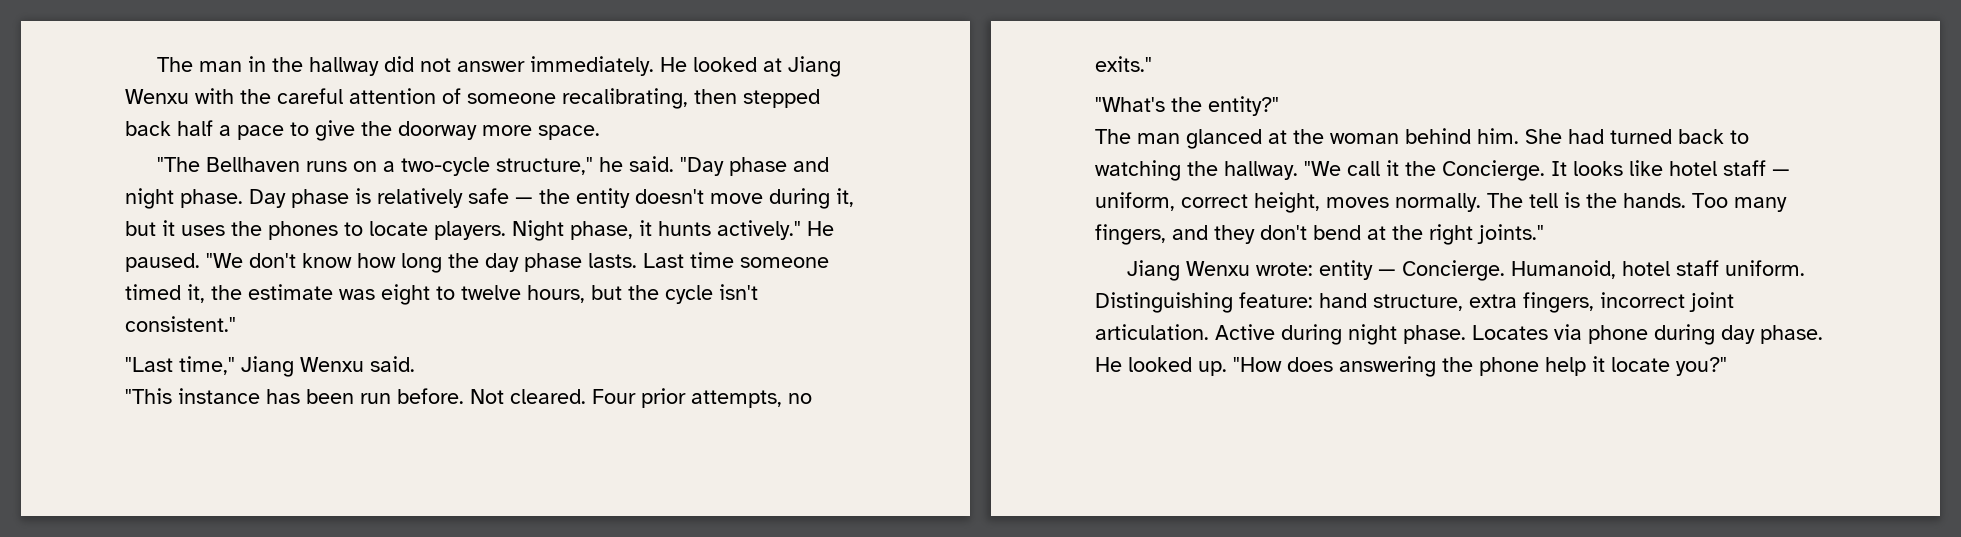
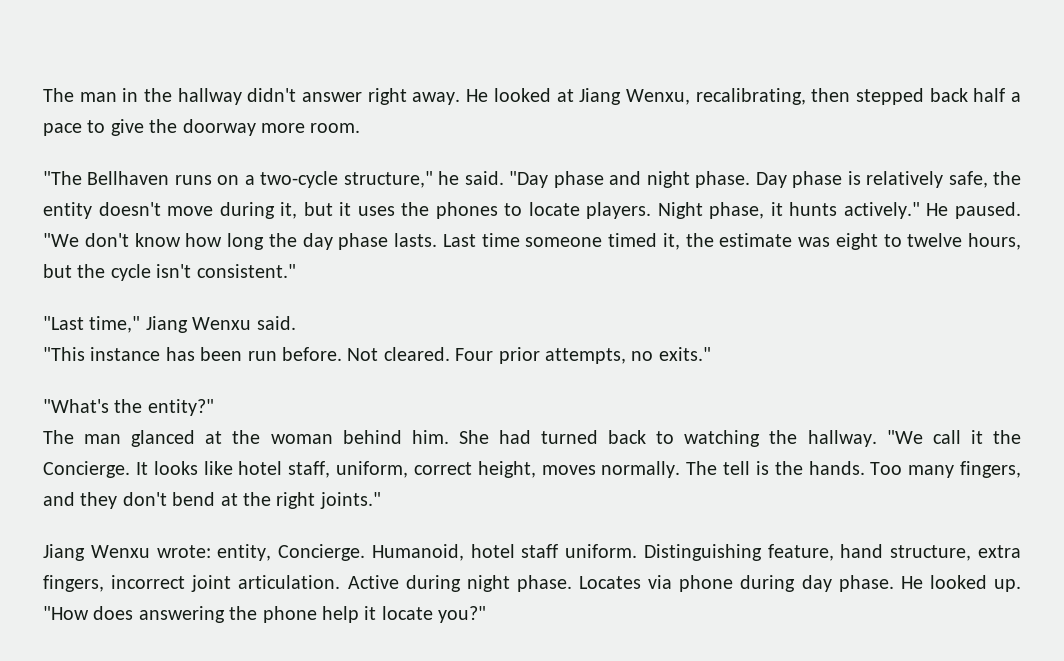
[384,56,842,77] [125,88,556,104] did not answer immediately. He looked at Jiang Wenxu with the careful attention of someone -> [247,88,690,105] didn't answer right away. He looked at Jiang Wenxu,
[538,125,600,140] space. -> [310,123,361,133] room.
[468,188,533,204] safe — -> [948,171,988,188] safe,
[1723,160,1790,176] staff — -> [288,461,331,478] staff,
[1319,260,1397,280] entity — -> [217,544,272,561] entity,
[1239,292,1313,308] feature: -> [767,544,834,561] feature,

